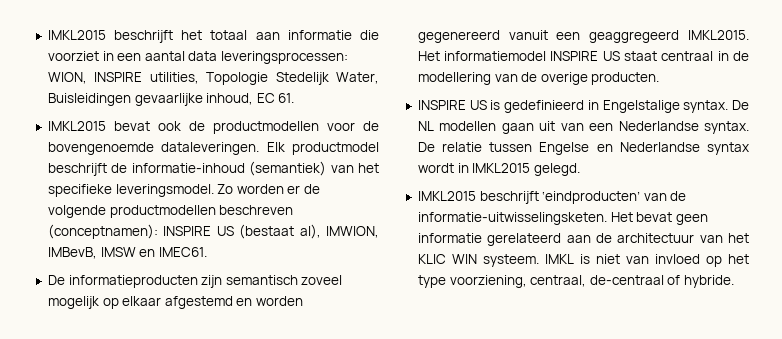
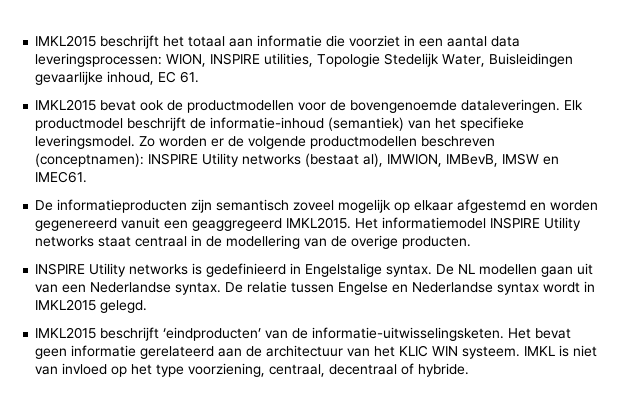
[216,226,234,236] US -> [202,153,302,167] Utility networks
[602,51,620,61] US -> [544,217,582,231] [35,236,95,247] Utility networks
[469,100,487,110] US -> [89,263,189,277] Utility networks
[589,275,664,285] de-centraal -> [329,364,398,375] decentraal

